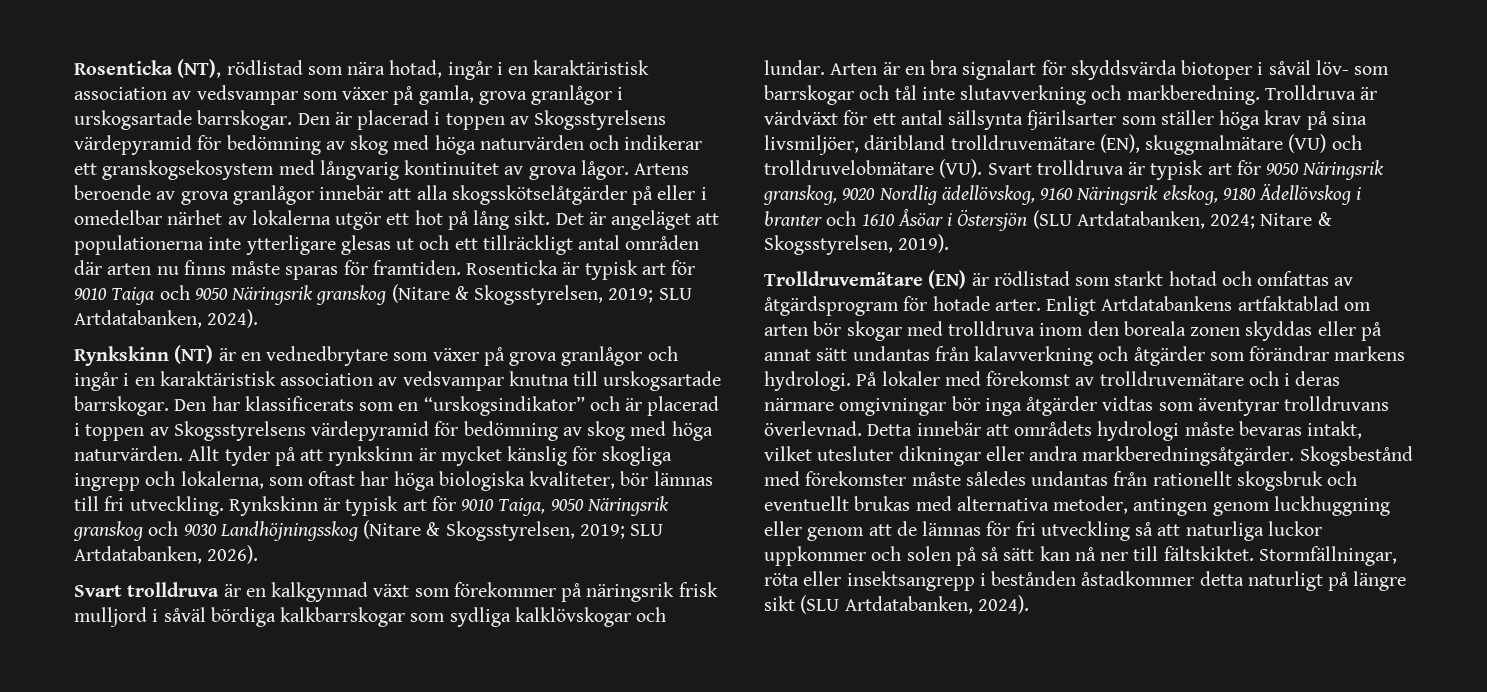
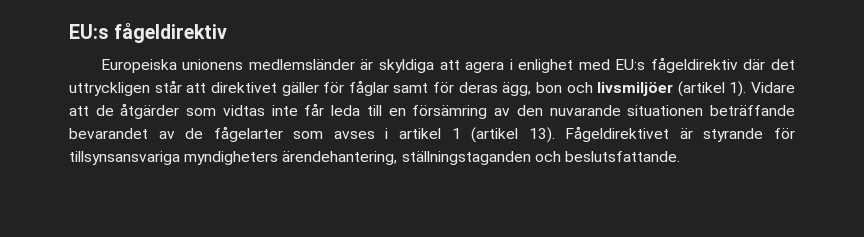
[74,59,650,80] [74,85,624,105] [74,110,667,130] [74,135,703,155] [74,160,690,180] [74,185,707,205] [74,210,720,230] [74,235,700,255] [74,260,696,280] [74,284,692,305] [74,309,259,328] [74,345,678,366] [74,371,722,391] [74,396,720,416] [74,421,713,441] [74,446,672,466] [74,471,713,491] [74,496,669,516] [73,520,664,541] [74,545,259,564] [74,582,718,602] [74,607,667,627] [764,60,1390,80] [764,85,1378,105] [764,110,1367,130] [764,134,1362,155] [764,159,1385,180] [763,183,1362,205] [764,208,1332,231] [764,234,950,255] [764,270,1354,289] [764,296,1371,316] [764,321,1382,341] [764,346,1406,366] [764,371,1341,391] [764,396,1390,416] [764,421,1363,441] [764,446,1413,466] [764,471,1358,491] [764,496,1390,516] [764,521,1322,541] [764,546,1397,566] [764,571,1407,591] [764,595,1029,614] Rosenticka (NT), rödlistad som nära hotad, ingår i en karaktäristisk association av vedsvampar som växer på gamla, grova granlågor i urskogsartade barrskogar. Den är placerad i toppen av Skogsstyrelsens värdepyramid för bedömning av skog med höga naturvärden och indikerar ett granskogsekosystem med långvarig kontinuitet av grova lågor. Artens beroende av grova granlågor innebär att alla skogsskötselåtgärder på eller i omedelbar närhet av lokalerna utgör ett hot på lång sikt. Det är angeläget att populationerna inte ytterligare glesas ut och ett tillräckligt antal områden där arten nu finns måste sparas för framtiden. Rosenticka är typisk art för 9010 Taiga och 9050 Näringsrik granskog (Nitare & Skogsstyrelsen, 2019; SLU Artdatabanken, 2024). // Rynkskinn (NT) är en vednedbrytare som växer på grova granlågor och ingår i en karaktäristisk association av vedsvampar knutna till urskogsartade barrskogar. Den har klassificerats som en “urskogsindikator” och är placerad i toppen av Skogsstyrelsens värdepyramid för bedömning av skog med höga naturvärden. Allt tyder på att rynkskinn är mycket känslig för skogliga ingrepp och lokalerna, som oftast har höga biologiska kvaliteter, bör lämnas till fri utveckling. Rynkskinn är typisk art för 9010 Taiga, 9050 Näringsrik granskog och 9030 Landhöjningsskog (Nitare & Skogsstyrelsen, 2019; SLU Artdatabanken, 2026). // Svart trolldruva är en kalkgynnad växt som förekommer på näringsrik frisk mulljord i såväl bördiga kalkbarrskogar som sydliga kalklövskogar och lundar. Arten är en bra signalart för skyddsvärda biotoper i såväl löv- som barrskogar och tål inte slutavverkning och markberedning. Trolldruva är värdväxt för ett antal sällsynta fjärilsarter som ställer höga krav på sina livsmiljöer, däribland trolldruvemätare (EN), skuggmalmätare (VU) och trolldruvelobmätare (VU). Svart trolldruva är typisk art för 9050 Näringsrik granskog, 9020 Nordlig ädellövskog, 9160 Näringsrik ekskog, 9180 Ädellövskog i branter och 1610 Åsöar i Östersjön (SLU Artdatabanken, 2024; Nitare & Skogsstyrelsen, 2019). // Trolldruvemätare (EN) är rödlistad som starkt hotad och omfattas av åtgärdsprogram för hotade arter. Enligt Artdatabankens artfaktablad om arten bör skogar med trolldruva inom den boreala zonen skyddas eller på annat sätt undantas från kalavverkning och åtgärder som förändrar markens hydrologi. På lokaler med förekomst av trolldruvemätare och i deras närmare omgivningar bör inga åtgärder vidtas som äventyrar trolldruvans överlevnad. Detta innebär att områdets hydrologi måste bevaras intakt, vilket utesluter dikningar eller andra markberedningsåtgärder. Skogsbestånd med förekomster måste således undantas från rationellt skogsbruk och eventuellt brukas med alternativa metoder, antingen genom luckhuggning eller genom att de lämnas för fri utveckling så att naturliga luckor uppkommer och solen på så sätt kan nå ner till fältskiktet. Stormfällningar, röta eller insektsangrepp i bestånden åstadkommer detta naturligt på längre sikt (SLU Artdatabanken, 2024). -> [69,23,228,43] [100,57,795,73] [69,80,795,97] [69,103,795,119] [69,126,795,143] [69,151,680,165] EU:s fågeldirektiv // Europeiska unionens medlemsländer är skyldiga att agera i enlighet med EU:s fågeldirektiv där det uttryckligen står att direktivet gäller för fåglar samt för deras ägg, bon och livsmiljöer (artikel 1). Vidare att de åtgärder som vidtas inte får leda till en försämring av den nuvarande situationen beträffande bevarandet av de fågelarter som avses i artikel 1 (artikel 13). Fågeldirektivet är styrande för tillsynsansvariga myndigheters ärendehantering, ställningstaganden och beslutsfattande.

